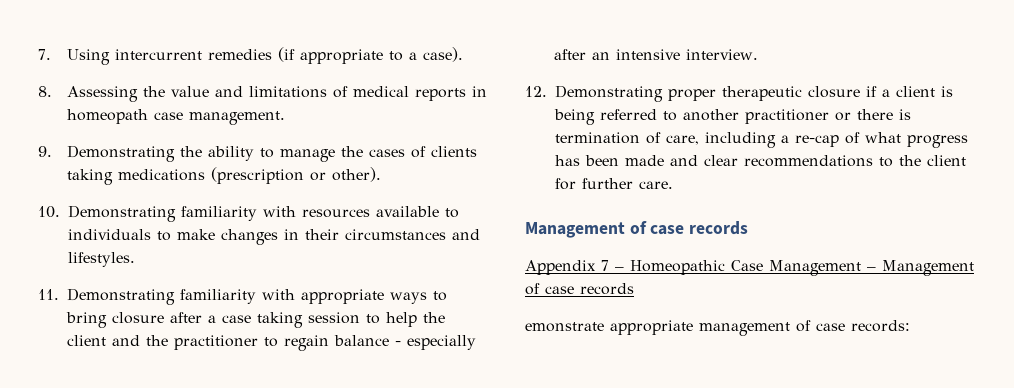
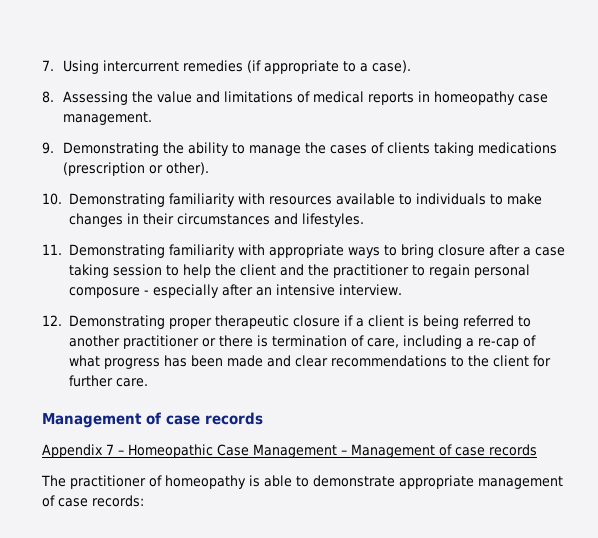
[66,109,148,124] homeopath -> [434,91,516,105] homeopathy
[334,335,389,346] balance -> [473,264,530,278] [68,287,140,298] personal composure
[525,322,604,332] emonstrate -> [41,475,395,489] The practitioner of homeopathy is able to demonstrate

